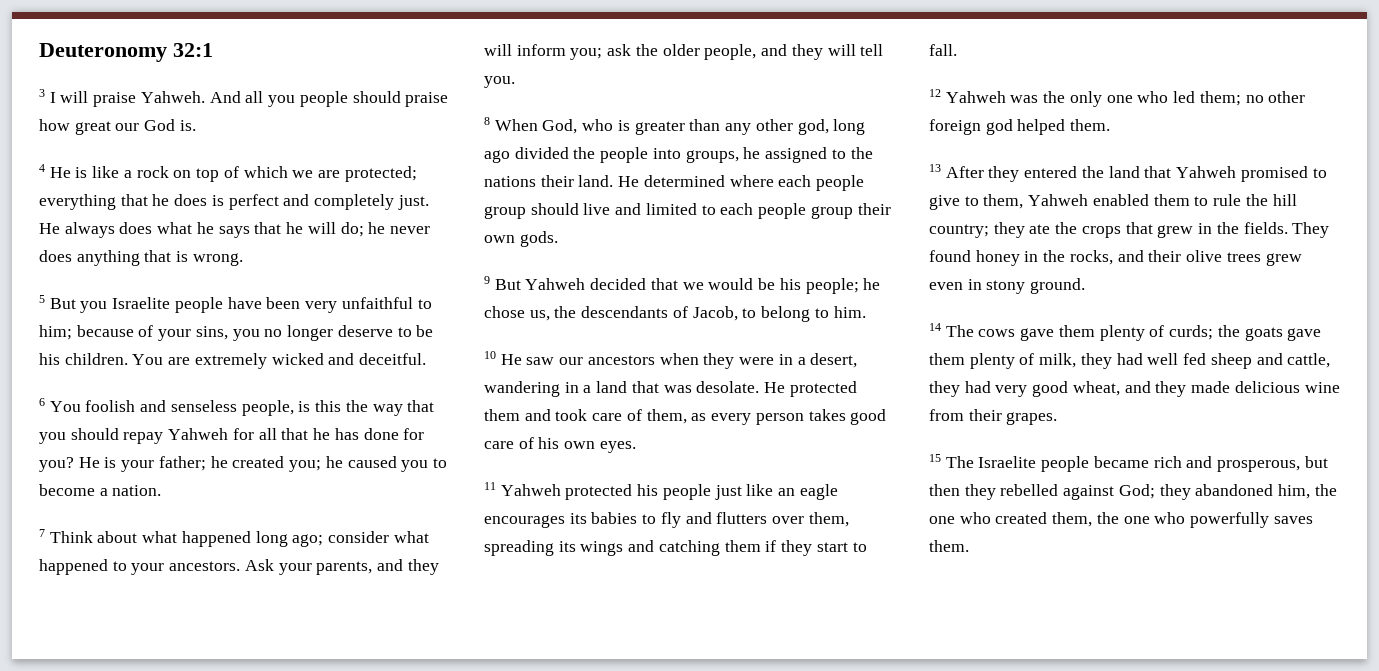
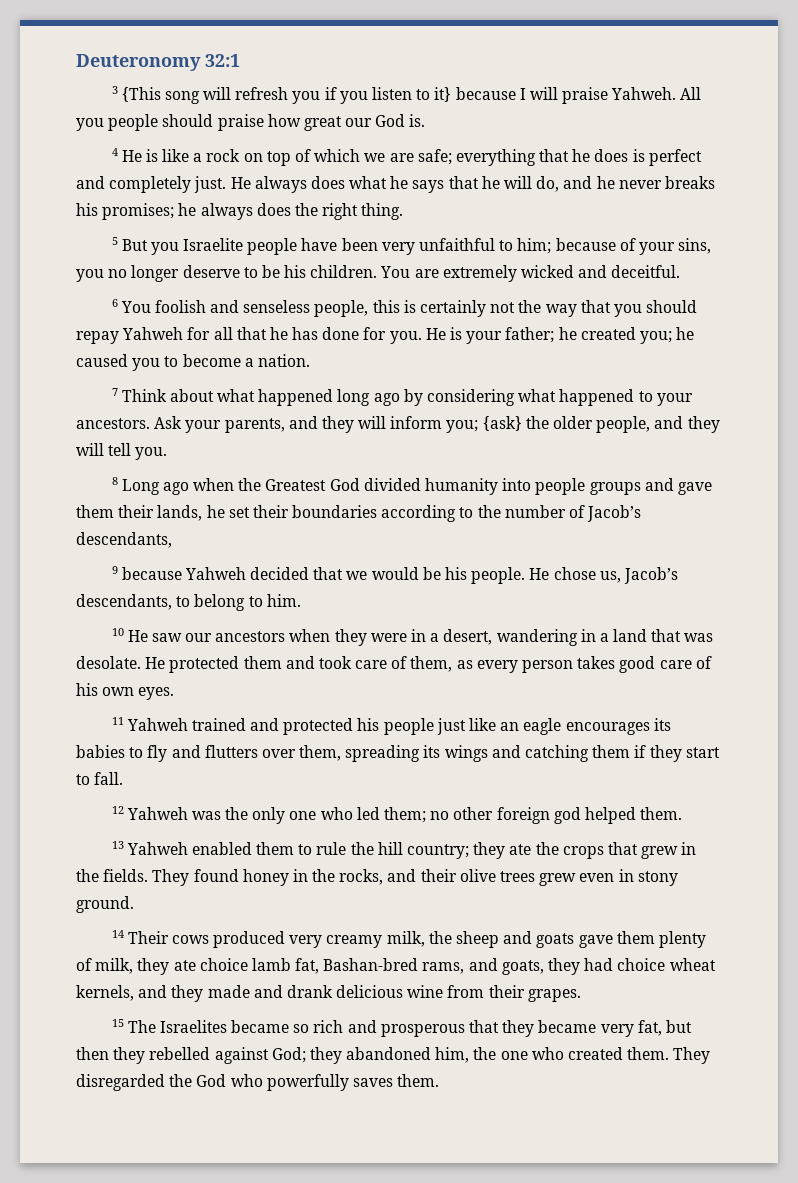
(45, 93) none -> [121,87,516,104] {This song will refresh you if you listen to it} because
[209,91,264,103] And all -> [680,87,702,100] All
[344,166,417,182] protected; -> [417,149,452,165] safe;
[340,222,430,237] [39,250,243,266] do; he never does anything that is wrong. -> [536,176,715,192] [76,203,404,220] do, and he never breaks his promises; he always does the right thing.
[298,400,342,412] is this -> [372,300,516,317] this is certainly not
[39,457,74,472] you? -> [389,331,422,344] you.
[292,531,390,547] ago; consider -> [373,389,516,406] ago by considering
[607,44,632,56] ask -> [482,416,522,431] {ask}
[494,119,866,135] [484,147,873,163] [484,175,865,191] [484,203,891,219] [484,231,558,247] When God, who is greater than any other god, long ago divided the people into groups, he assigned to the nations their land. He determined where each people group should live and limited to each people group their own gods. -> [121,478,712,495] [76,505,642,522] [76,532,172,548] Long ago when the Greatest God divided humanity into people groups and gave them their lands, he set their boundaries according to the number of Jacob’s descendants,
[494,279,521,290] But -> [121,567,182,580] because
[805,278,881,294] [484,306,738,321] people; he chose us, the descendants of Jacob, -> [471,567,678,584] [76,594,172,610] people. He chose us, Jacob’s descendants,
(561, 490) none -> [191,718,280,731] trained and
[945,166,1327,182] [929,194,1024,210] After they entered the land that Yahweh promised to give to them, -> (124, 845) none
[945,325,1240,341] The cows gave them plenty of curds; the -> [127,931,533,948] Their cows produced very creamy milk, the sheep and
[1116,353,1331,369] [929,381,1120,397] had well fed sheep and cattle, they had very good wheat, -> [173,958,716,975] [76,985,134,1001] ate choice lamb fat, Bashan-bred rams, and goats, they had choice wheat kernels,
(1231, 387) none -> [253,985,333,998] and drank
[978,456,1301,472] Israelite people became rich and prosperous, -> [159,1020,662,1037] Israelites became so rich and prosperous that they became very fat,
[1052,512,1150,527] them, the one -> [627,1047,711,1064] [76,1074,227,1091] them. They disregarded the God

